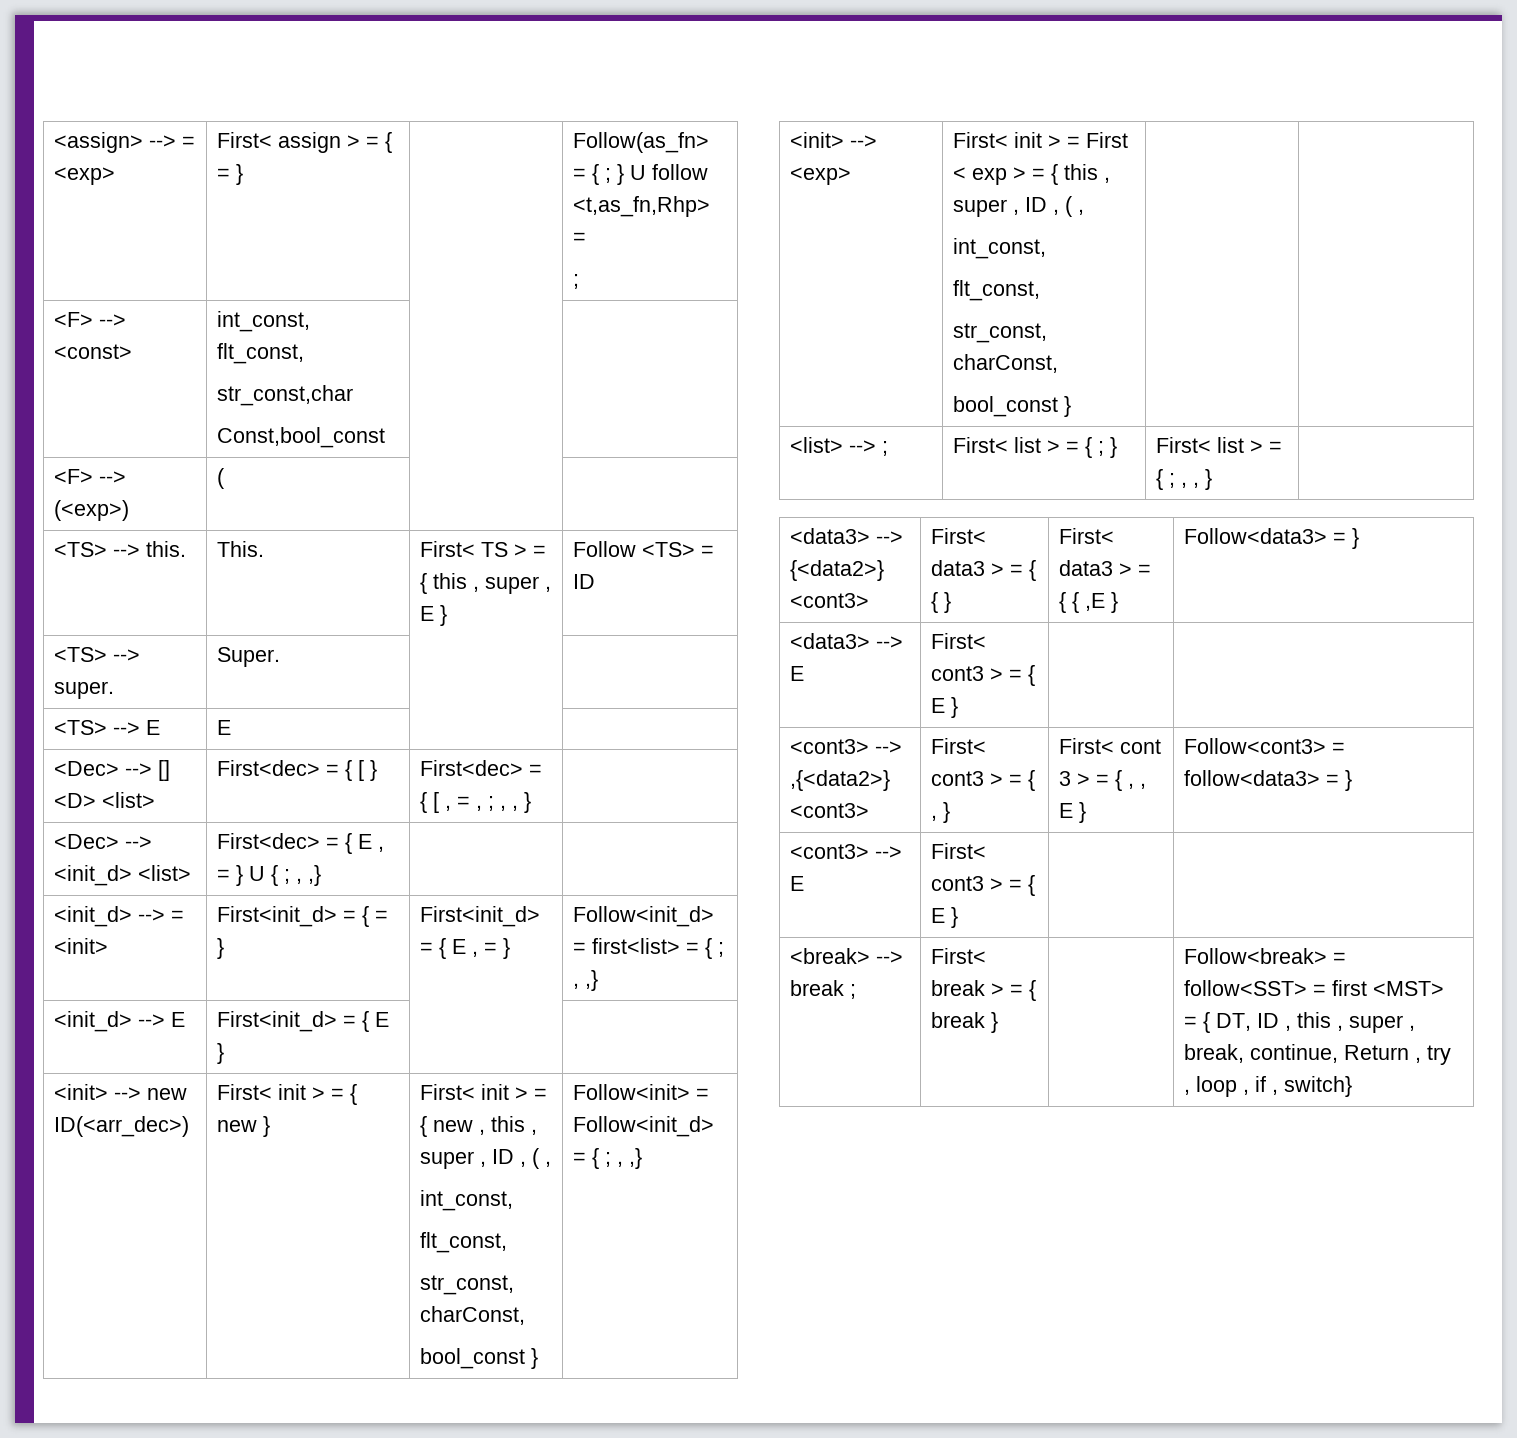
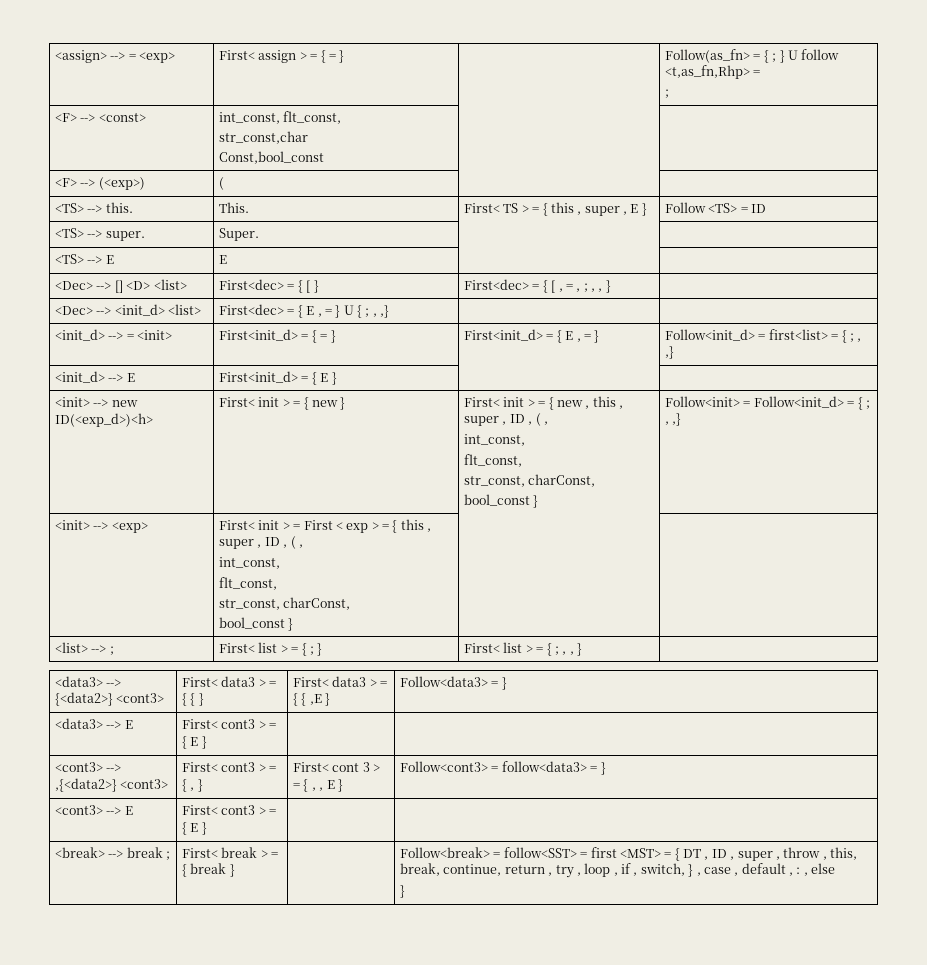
[54,1116,190,1137] ID(<arr_dec>) -> [55,413,154,427] ID(<exp_d>)<h>
[1216,1012,1416,1033] DT, ID , this , super , -> [683,847,858,861] DT , ID , super , throw , this,
[1344,1045,1410,1060] Return -> [504,865,545,874] return
[1284,1076,1353,1097] switch} -> [640,863,836,877] [400,885,406,898] switch, } , case , default , : , else // }

